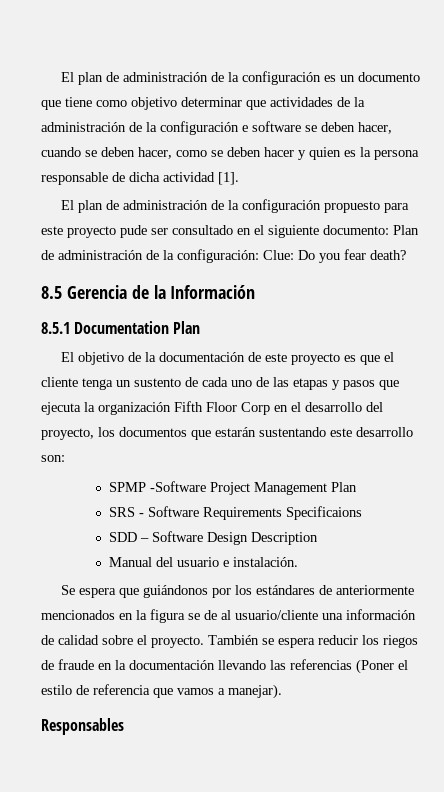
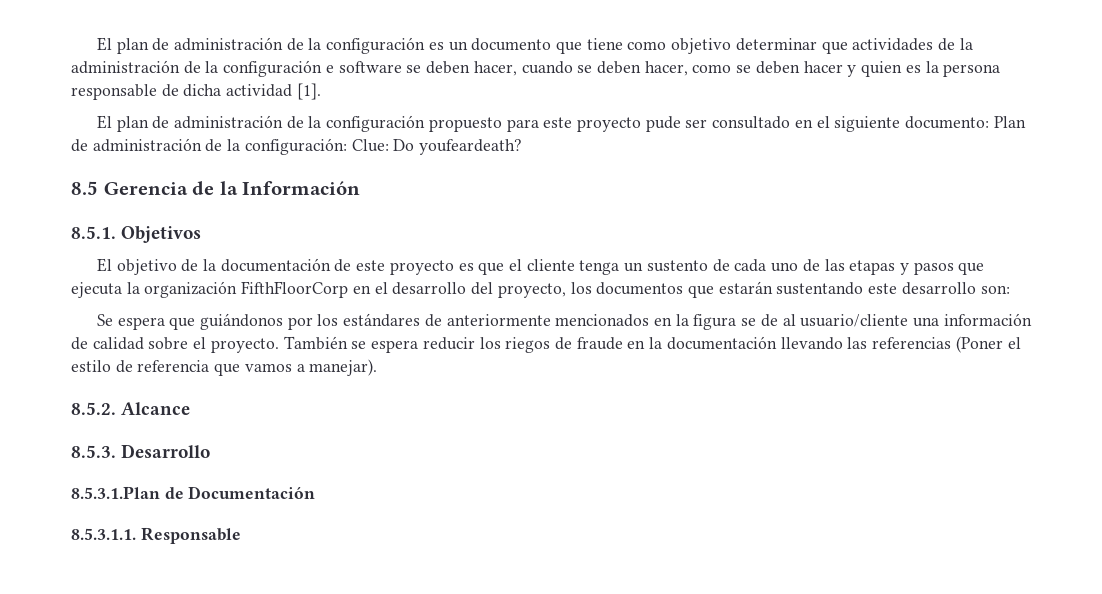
[319,249,406,263] you fear death? -> [419,139,523,155] youfeardeath?
[41,321,201,334] 8.5.1 Documentation Plan -> [71,226,202,243] 8.5.1. Objetivos
[174,401,270,415] Fifth Floor Corp -> [241,281,349,298] FifthFloorCorp
[109,481,358,495] [109,506,363,520] [109,531,319,545] [109,557,299,567] // SPMP -Software Project Management Plan // SRS - Software Requirements Specificaions // SDD – Software Design Description // Manual del usuario e instalación. -> (1010, 289) none
[41,718,124,735] Responsables -> [71,402,191,415] [71,444,211,458] [71,486,316,499] [71,527,241,544] 8.5.2. Alcance // 8.5.3. Desarrollo // 8.5.3.1.Plan de Documentación // 8.5.3.1.1. Responsable

